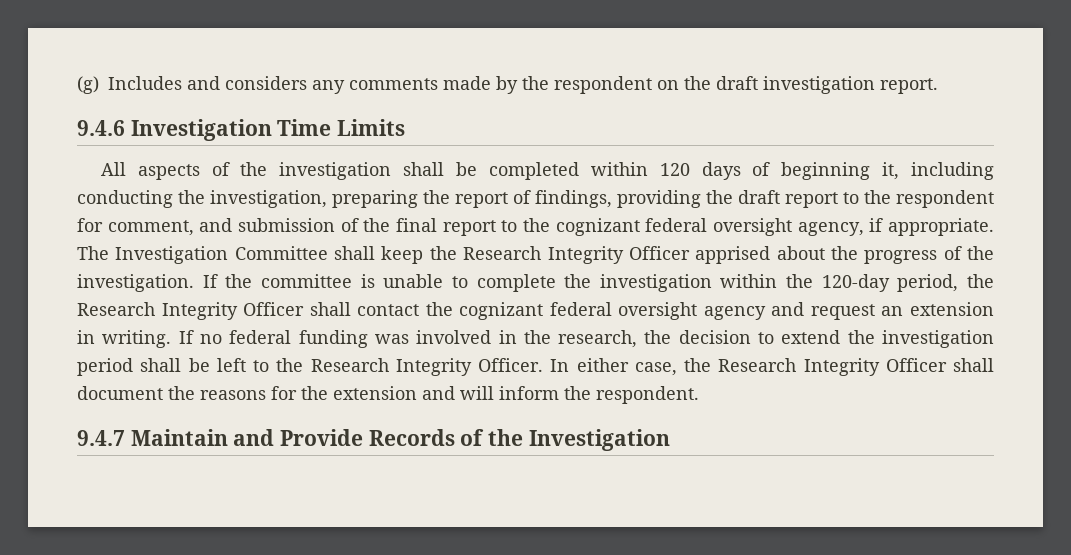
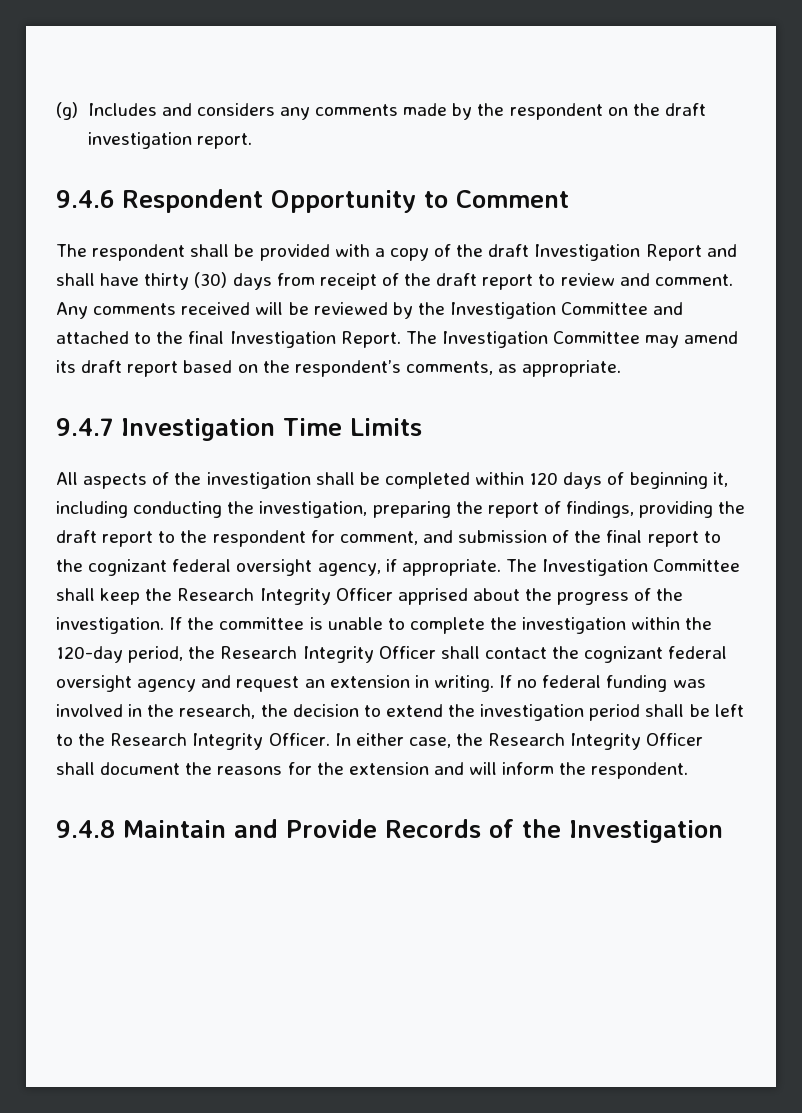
(125, 128) none -> [122,189,569,213] [56,244,737,261] [56,272,733,290] [56,302,684,319] [56,331,739,348] [56,360,622,377] [56,418,113,436] Respondent Opportunity to Comment // The respondent shall be provided with a copy of the draft Investigation Report and shall have thirty (30) days from receipt of the draft report to review and comment. Any comments received will be reviewed by the Investigation Committee and attached to the final Investigation Report. The Investigation Committee may amend its draft report based on the respondent’s comments, as appropriate. // 9.4.7
[77,430,125,446] 9.4.7 -> [56,820,115,838] 9.4.8

